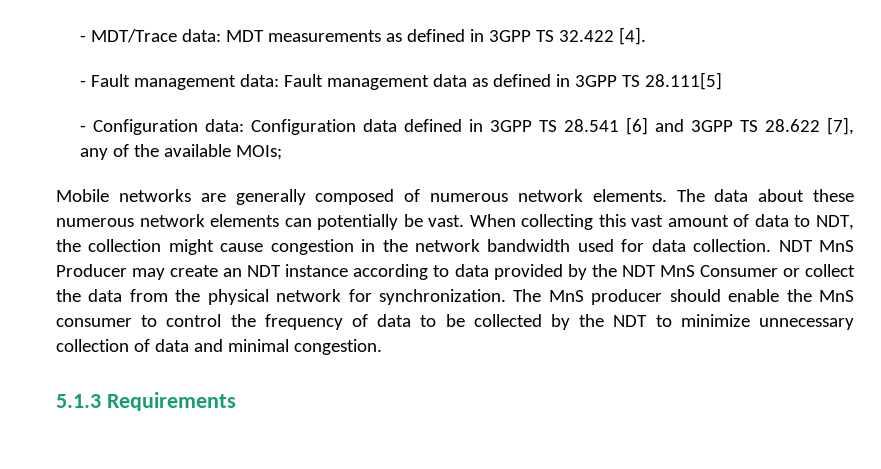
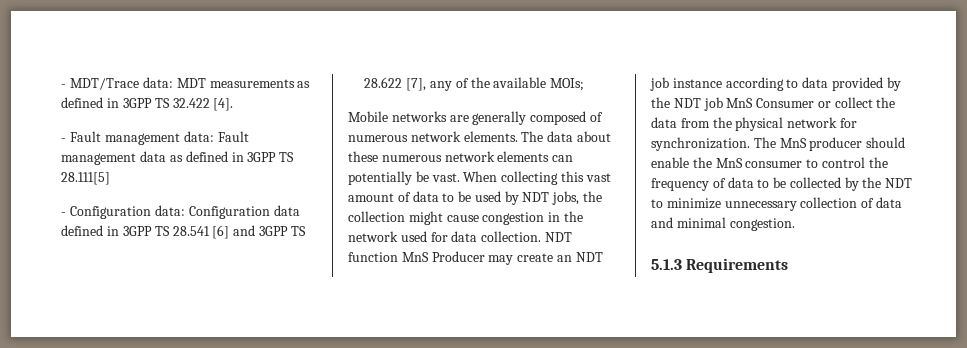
[815,215,854,230] NDT, -> [458,191,580,205] be used by NDT jobs,
[487,239,571,252] bandwidth -> (398, 236) none
(813, 246) none -> [348,252,398,262] function
(282, 271) none -> [650,77,669,91] job
(656, 271) none -> [703,97,723,111] job

